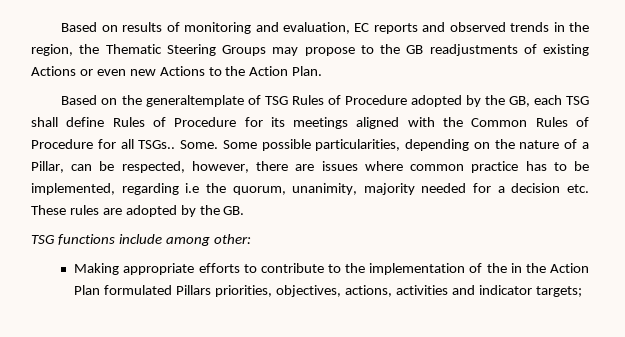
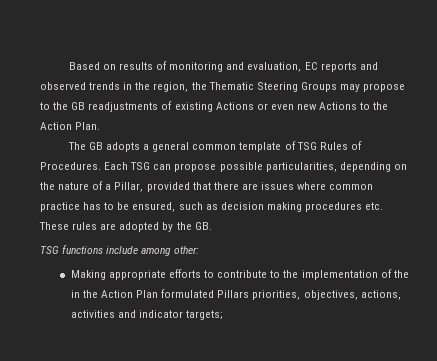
[61,95,590,107] [31,117,590,129] [31,139,257,149] Based on the generaltemplate of TSG Rules of Procedure adopted by the GB, each TSG shall define Rules of Procedure for its meetings aligned with the Common Rules of Procedure for all TSGs.. Some. Some -> [67,141,362,152] [40,162,217,172] The GB adopts a general common template of TSG Rules of Procedures. Each TSG can propose
[71,161,249,173] can be respected, however, -> [146,182,211,192] provided that
[31,183,561,195] implemented, regarding i.e the quorum, unanimity, majority needed for a decision -> [132,202,362,212] ensured, such as decision making procedures

